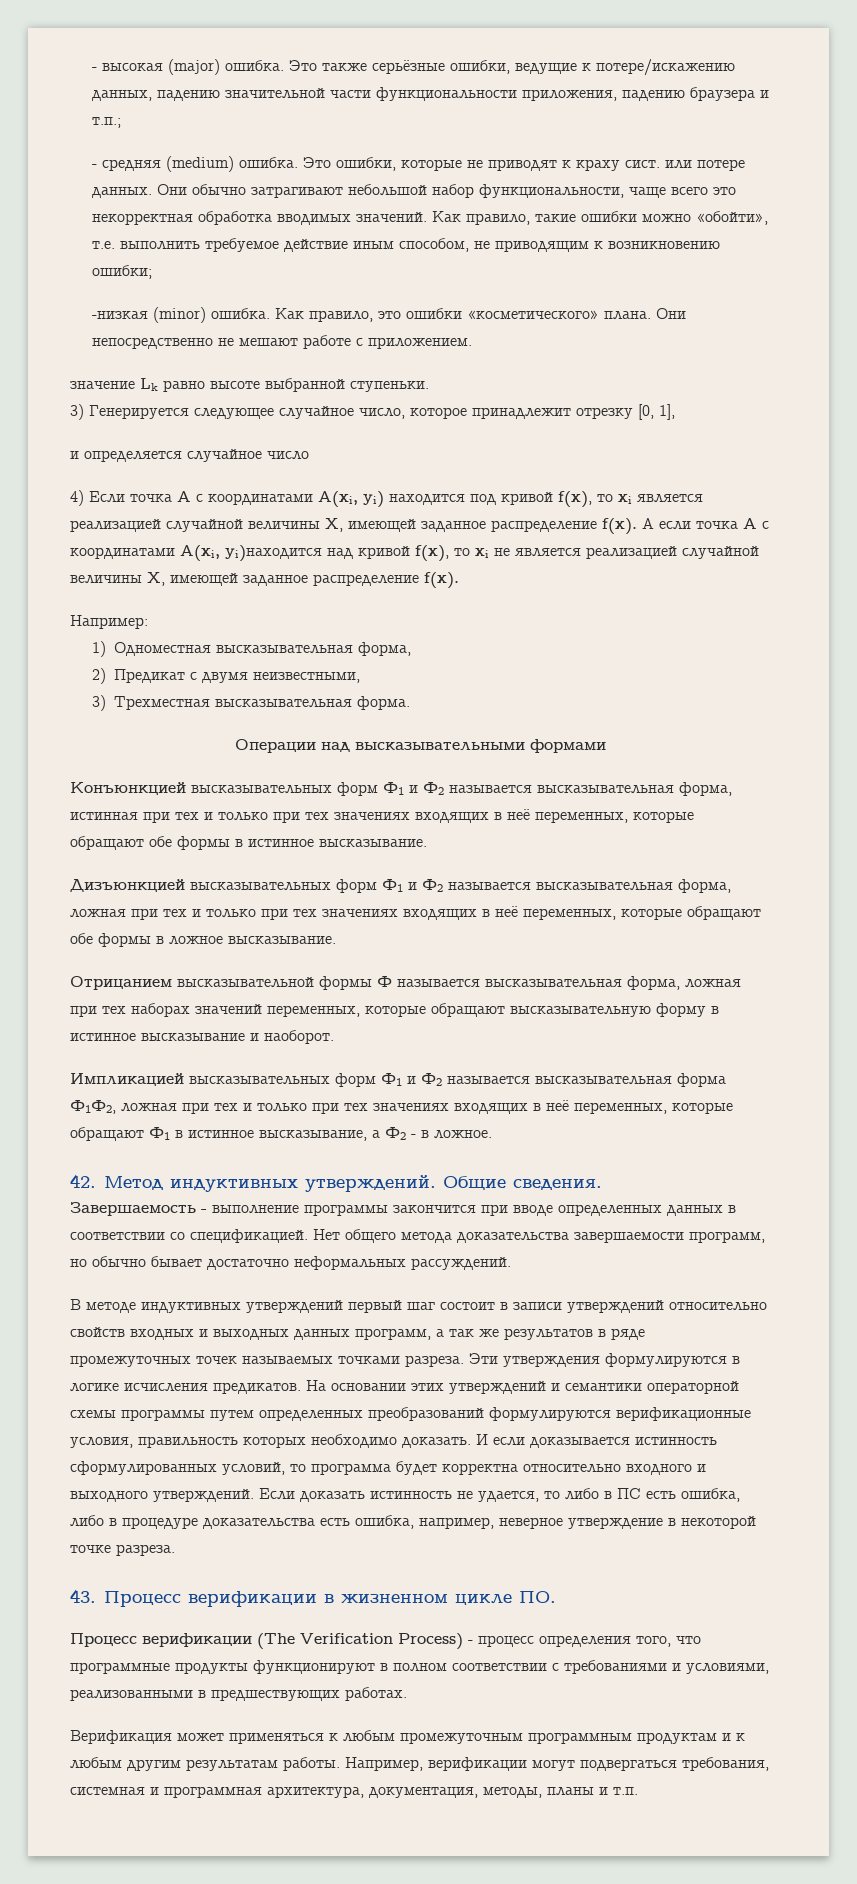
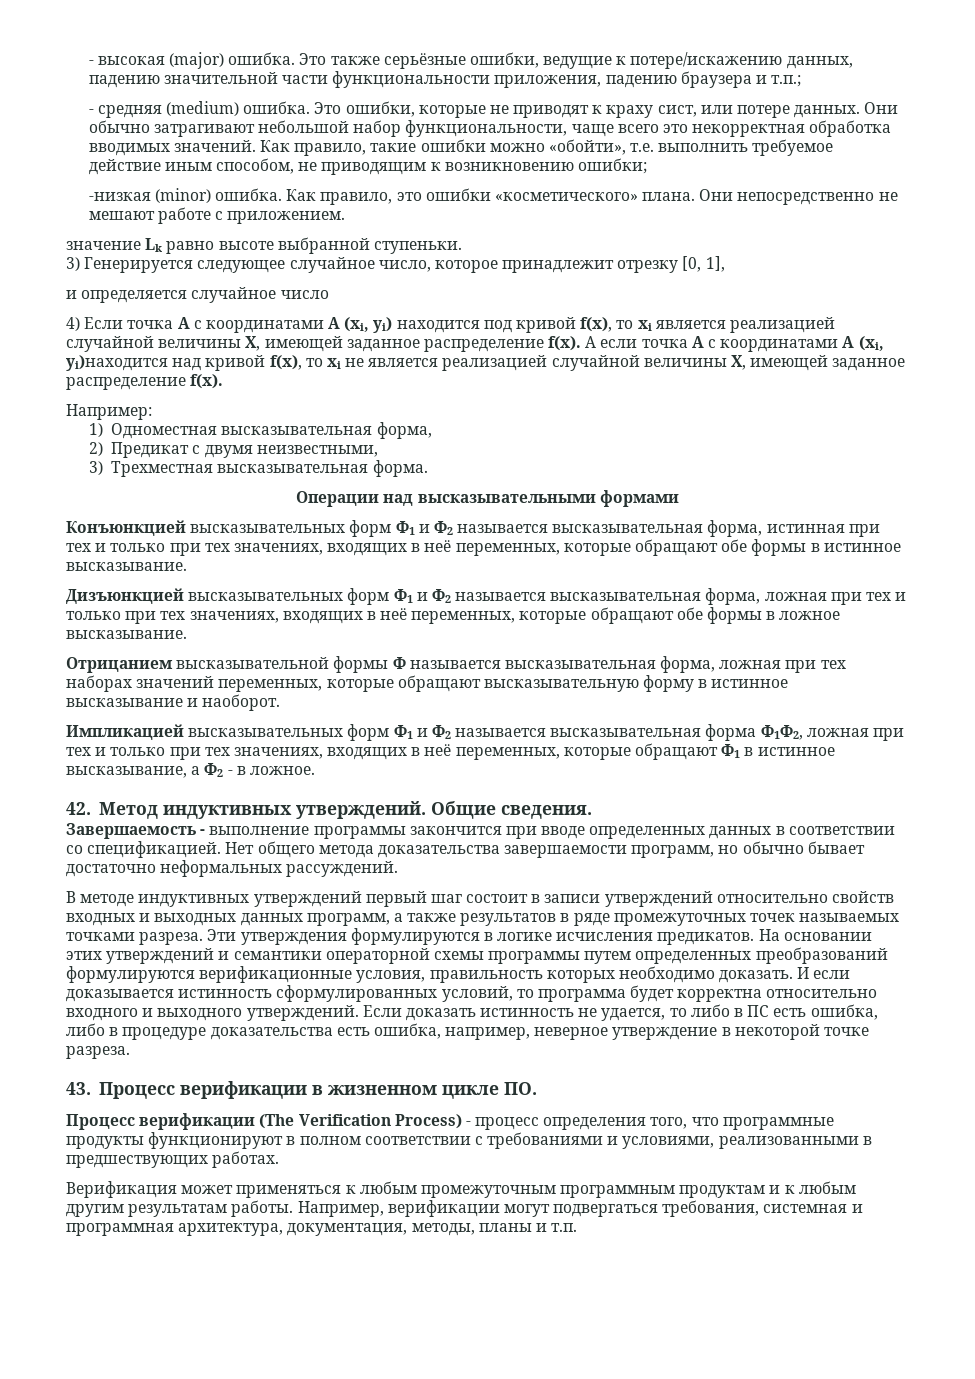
[624,160,660,168] сист. -> [657,105,697,117] сист,
[318,491,358,507] А(xi, -> [328,317,370,332] А (xi,
[180,545,220,561] А(xi, -> [842,336,884,351] А (xi,
[334,812,410,820] значениях -> [233,543,323,555] значениях,
[322,909,398,917] значениях -> [189,611,279,623] значениях,
[373,1103,449,1111] значениях -> [233,747,323,759] значениях,
[449,1329,499,1337] так же -> [407,913,457,922] также

